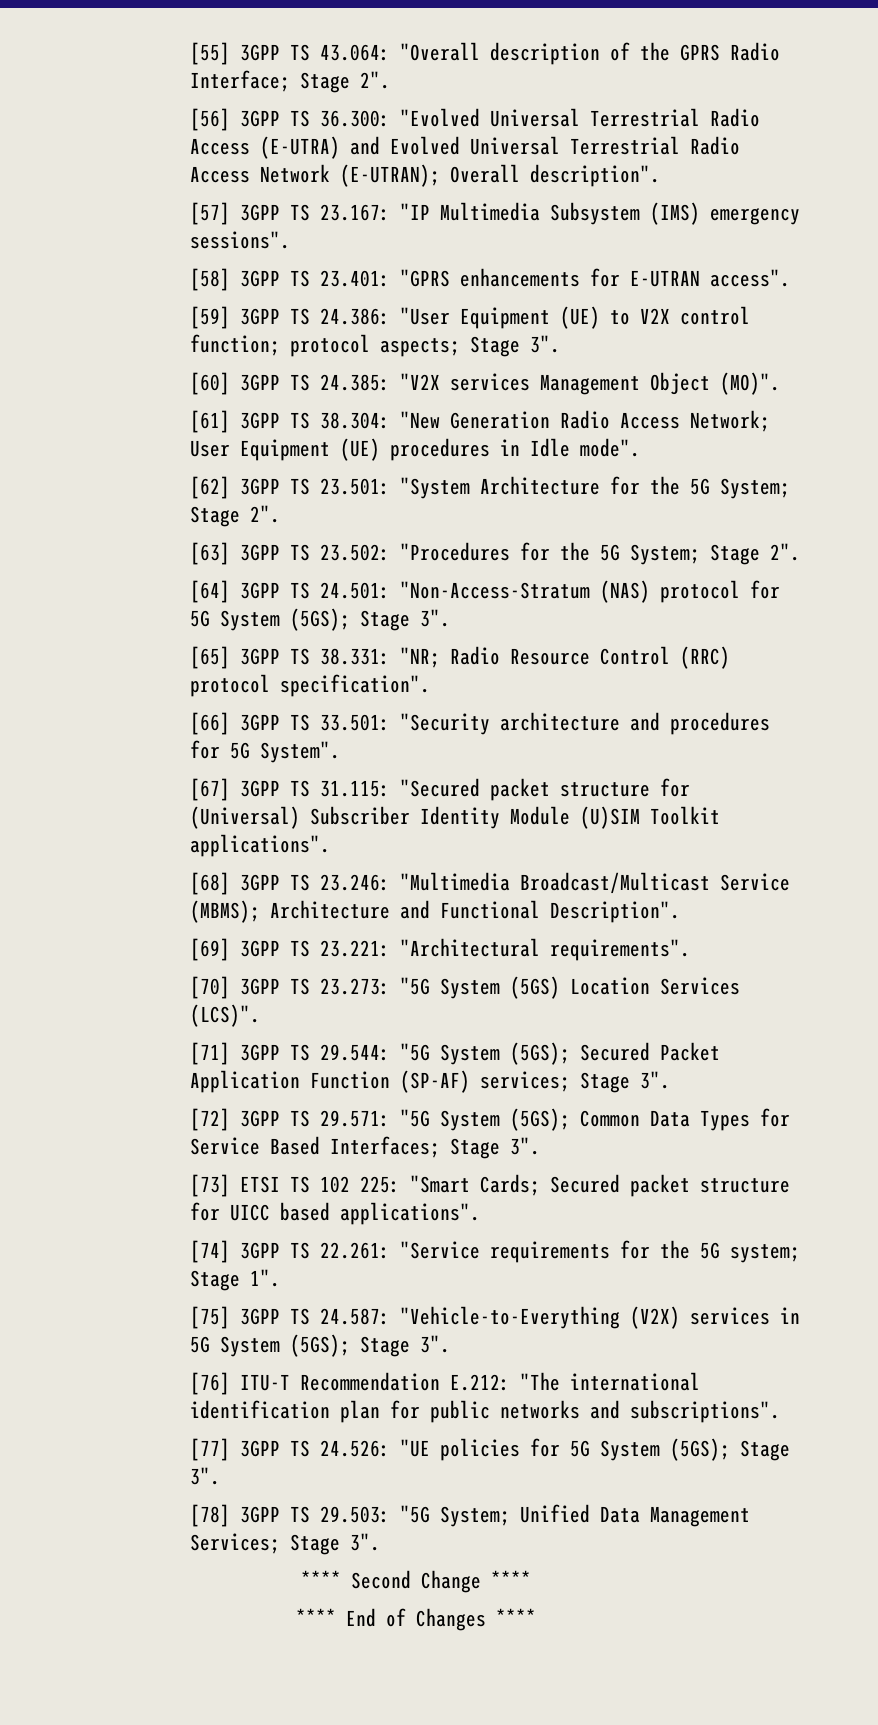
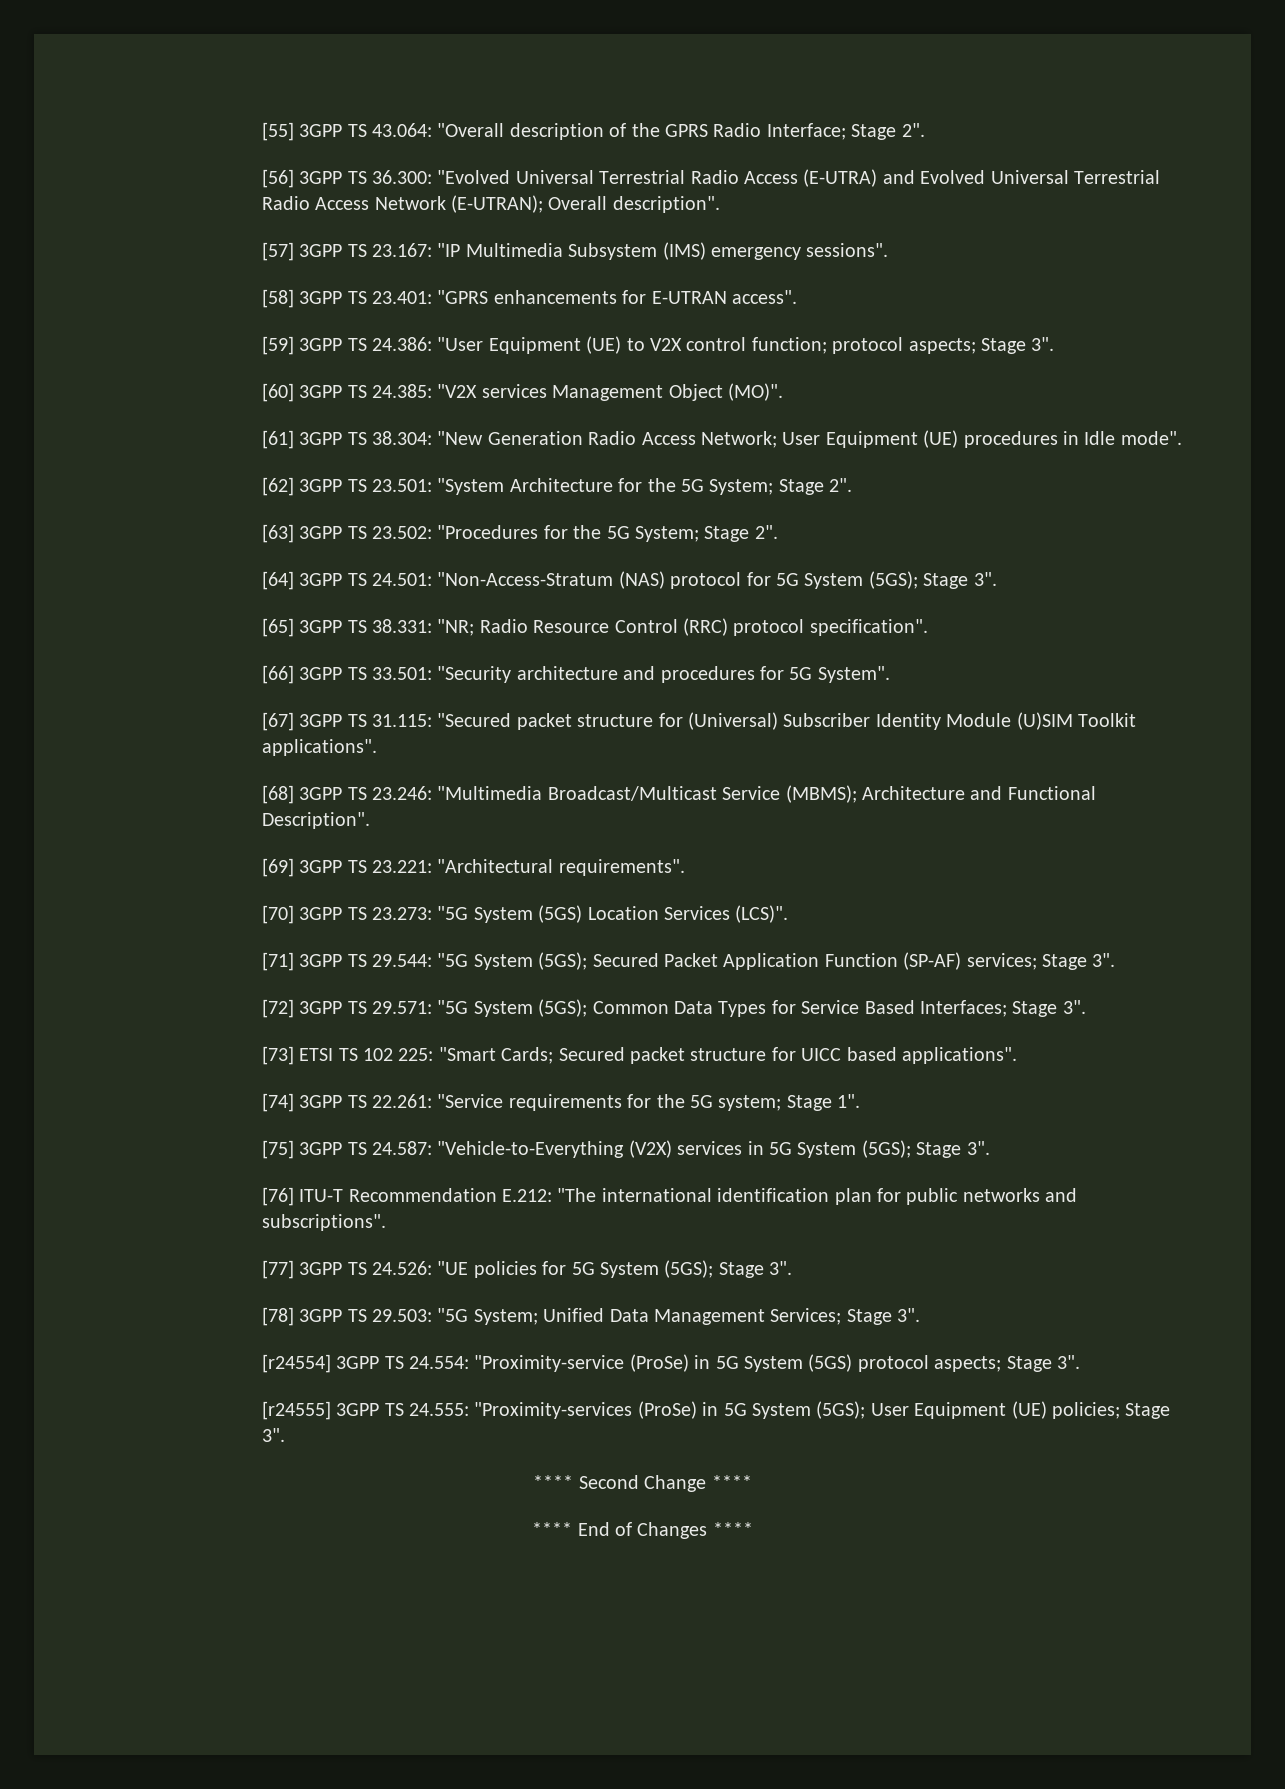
(380, 1542) none -> [261,1354,1081,1373] [261,1401,1171,1420] [261,1428,285,1442] // [r24554] 3GPP TS 24.554: "Proximity-service (ProSe) in 5G System (5GS) protocol aspects; Stage 3". // [r24555] 3GPP TS 24.555: "Proximity-services (ProSe) in 5G System (5GS); User Equipment (UE) policies; Stage 3".

